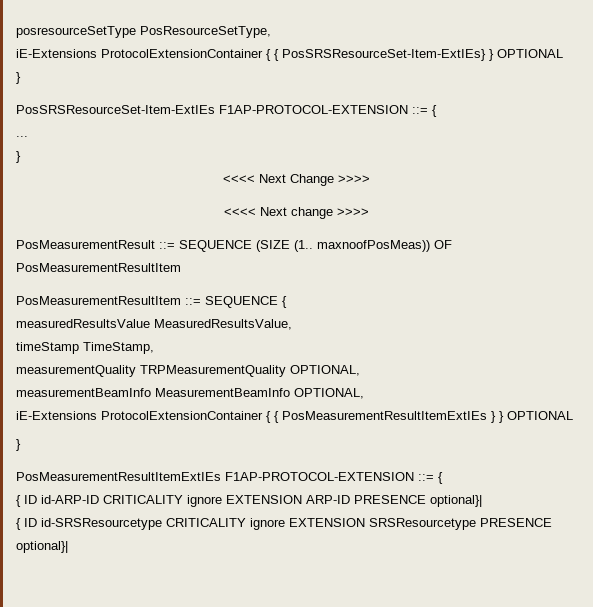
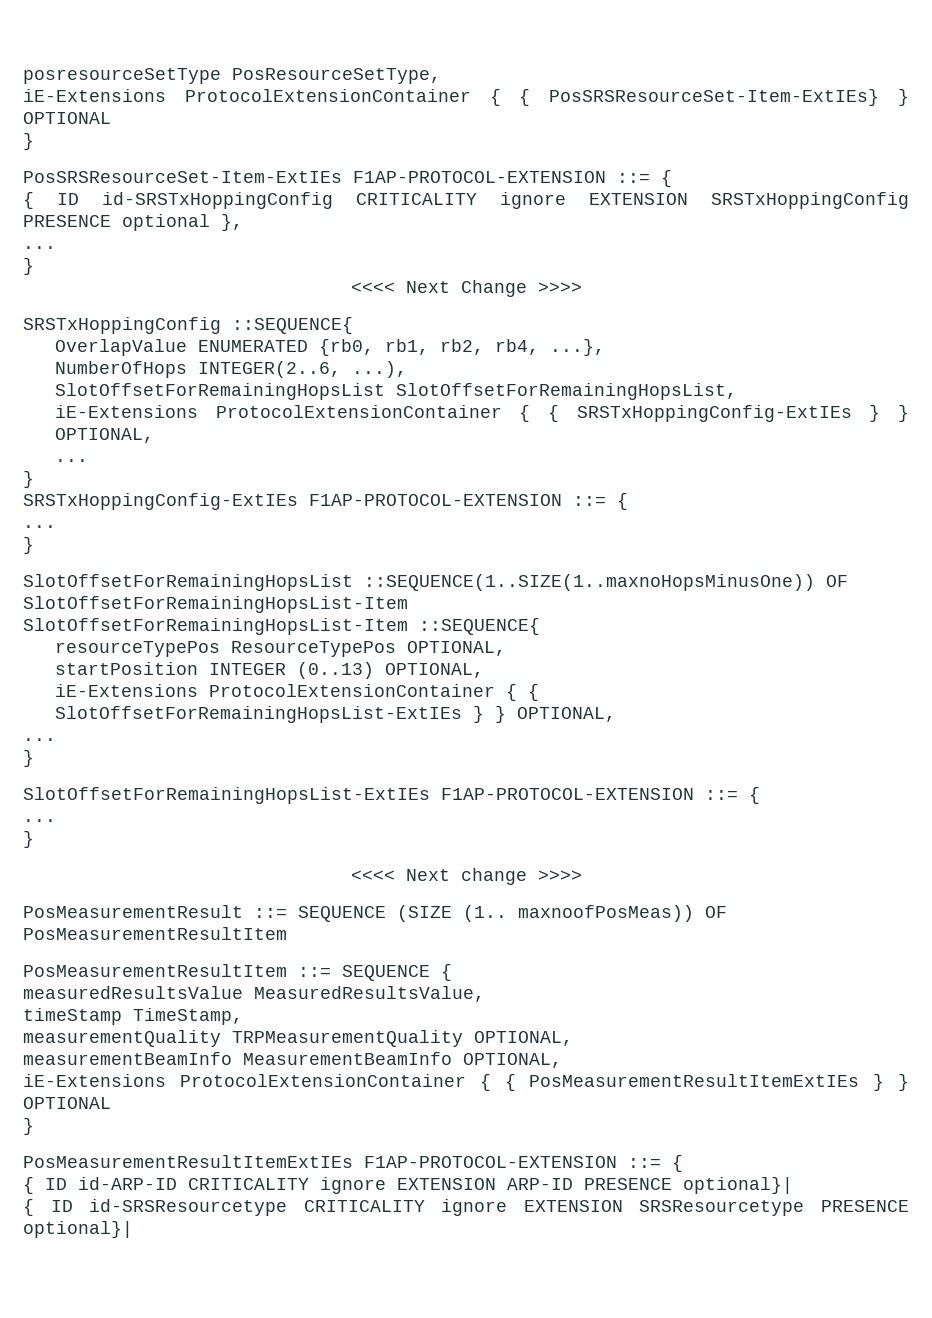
(437, 111) none -> [23,192,909,209] [23,214,243,231] // { ID id-SRSTxHoppingConfig CRITICALITY ignore EXTENSION SRSTxHoppingConfig PRESENCE optional },
(370, 179) none -> [23,317,353,334] [55,339,606,356] [55,361,408,378] [55,383,738,400] [55,405,909,422] [55,428,155,443] [55,459,89,462] [23,471,34,488] [23,493,628,510] [23,525,56,528] [23,537,34,554] [23,574,848,591] [23,596,408,613] [23,618,540,635] [55,641,507,657] [55,662,485,679] [55,684,540,701] [55,706,617,723] [23,738,56,741] [23,750,34,767] [23,787,760,804] [23,819,56,822] [23,831,34,848] // SRSTxHoppingConfig ::SEQUENCE{ // OverlapValue ENUMERATED {rb0, rb1, rb2, rb4, ...}, // NumberOfHops INTEGER(2..6, ...), // SlotOffsetForRemainingHopsList SlotOffsetForRemainingHopsList, // iE-Extensions ProtocolExtensionContainer { { SRSTxHoppingConfig-ExtIEs } } OPTIONAL, // ... // } // SRSTxHoppingConfig-ExtIEs F1AP-PROTOCOL-EXTENSION ::= { // ... // } // SlotOffsetForRemainingHopsList ::SEQUENCE(1..SIZE(1..maxnoHopsMinusOne)) OF SlotOffsetForRemainingHopsList-Item // SlotOffsetForRemainingHopsList-Item ::SEQUENCE{ // resourceTypePos ResourceTypePos OPTIONAL, // startPosition INTEGER (0..13) OPTIONAL, // iE-Extensions ProtocolExtensionContainer { { SlotOffsetForRemainingHopsList-ExtIEs } } OPTIONAL, // ... // } // SlotOffsetForRemainingHopsList-ExtIEs F1AP-PROTOCOL-EXTENSION ::= { // ... // }

